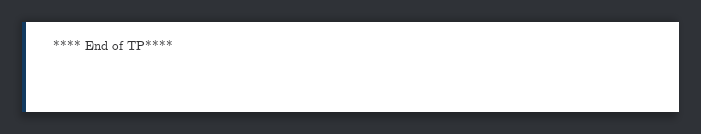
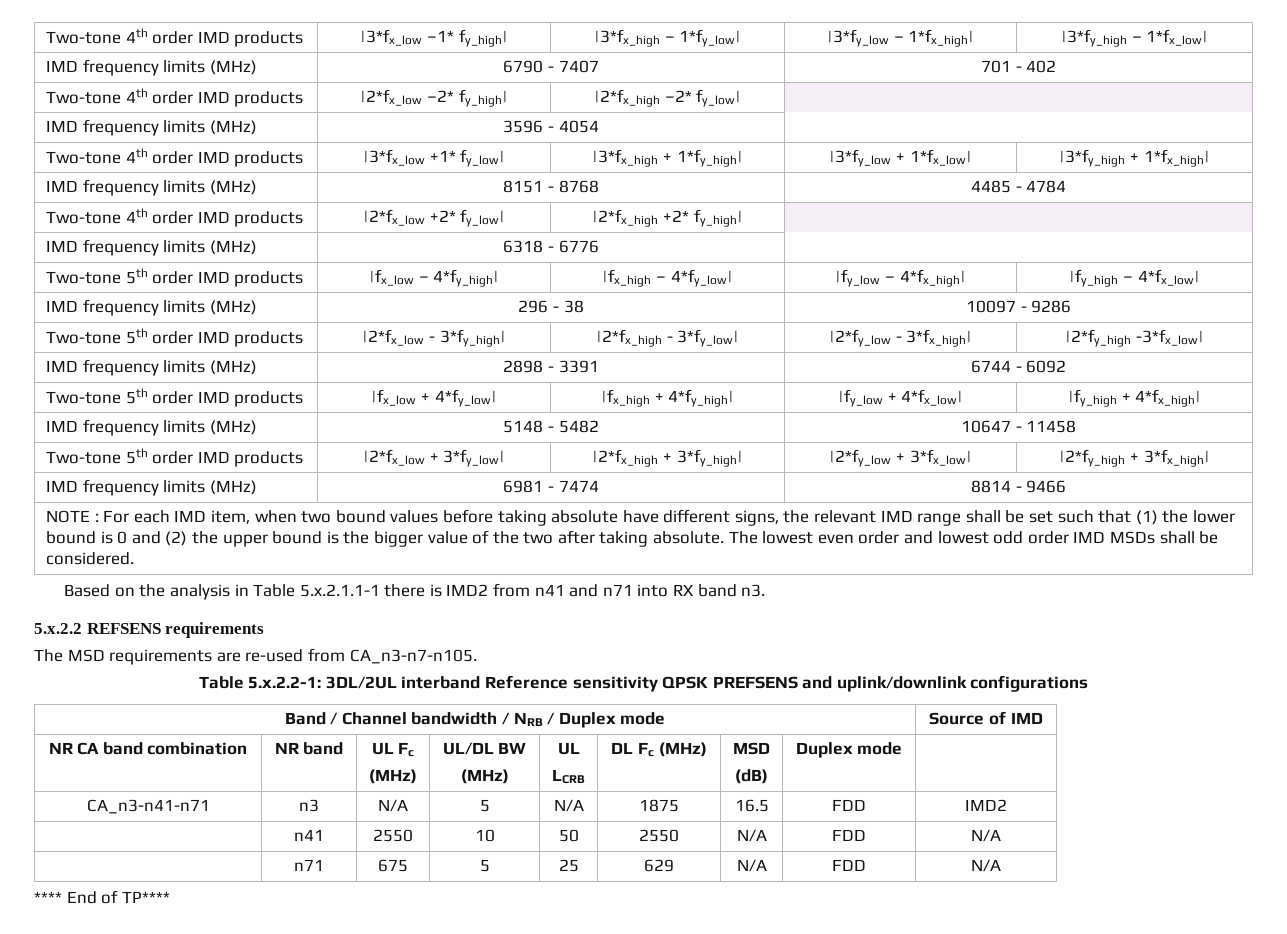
(53, 45) none -> [46,28,304,47] [360,29,508,47] [593,29,742,47] [826,29,975,47] [1060,29,1209,47] [46,59,257,76] [503,60,599,73] [980,60,1057,73] [46,88,304,107] [360,89,508,107] [593,89,742,107] [46,119,257,136] [503,120,599,133] [46,148,304,167] [362,149,506,167] [592,149,743,167] [829,149,972,167] [1059,149,1210,167] [46,179,257,196] [503,180,599,193] [970,180,1067,193] [46,208,304,227] [362,209,506,227] [592,209,743,227] [46,239,257,256] [503,240,599,253] [46,268,304,287] [368,269,500,287] [602,269,733,287] [835,269,966,287] [1069,269,1200,287] [46,299,257,316] [518,300,584,313] [965,300,1072,313] [46,328,304,347] [362,329,506,347] [595,329,740,347] [828,329,973,347] [1065,329,1204,347] [46,359,257,376] [503,360,599,373] [970,360,1067,373] [46,388,304,407] [371,389,497,407] [600,389,735,407] [837,389,964,407] [1067,389,1202,407] [46,419,257,436] [503,420,599,433] [960,420,1077,433] [46,448,304,467] [362,449,506,467] [592,449,743,467] [829,449,972,467] [1059,449,1210,467] [46,479,257,496] [503,480,599,493] [970,480,1067,493] [46,509,1235,526] [46,530,1219,547] [46,552,135,565] [64,583,766,600] [34,622,265,638] [34,648,477,665] [198,675,1089,692] [284,712,666,728] [929,711,1043,725] [48,742,248,755] [274,742,344,755] [371,742,415,757] [369,769,417,784] [442,742,527,755] [460,769,509,784] [557,742,580,755] [552,769,585,784] [611,742,707,757] [733,742,770,755] [735,769,768,784] [795,742,903,758] [86,799,210,814] [299,799,319,812] [378,799,408,812] [479,799,490,812] [553,799,584,812] [639,799,679,812] [734,799,769,812] [832,799,866,811] [965,799,1007,811] [294,829,324,841] [373,829,413,842] [474,829,495,842] [558,829,579,842] [639,829,679,842] [736,829,767,842] [832,829,866,841] [971,829,1001,842] [294,859,324,871] [378,859,408,872] [479,859,490,872] [558,859,579,872] [644,859,674,872] [736,859,767,872] [832,859,866,871] [971,859,1001,872] Two-tone 4th order IMD products | |3*fx_low –1* fy_high| | |3*fx_high – 1*fy_low| | |3*fy_low – 1*fx_high| | |3*fy_high – 1*fx_low| // IMD frequency limits (MHz) | 6790 - 7407 | 701 - 402 // Two-tone 4th order IMD products | |2*fx_low –2* fy_high| | |2*fx_high –2* fy_low| | // IMD frequency limits (MHz) | 3596 - 4054 | // Two-tone 4th order IMD products | |3*fx_low +1* fy_low| | |3*fx_high + 1*fy_high| | |3*fy_low + 1*fx_low| | |3*fy_high + 1*fx_high| // IMD frequency limits (MHz) | 8151 - 8768 | 4485 - 4784 // Two-tone 4th order IMD products | |2*fx_low +2* fy_low| | |2*fx_high +2* fy_high| | // IMD frequency limits (MHz) | 6318 - 6776 | // Two-tone 5th order IMD products | |fx_low – 4*fy_high| | |fx_high – 4*fy_low| | |fy_low – 4*fx_high| | |fy_high – 4*fx_low| // IMD frequency limits (MHz) | 296 - 38 | 10097 - 9286 // Two-tone 5th order IMD products | |2*fx_low - 3*fy_high| | |2*fx_high - 3*fy_low| | |2*fy_low - 3*fx_high| | |2*fy_high -3*fx_low| // IMD frequency limits (MHz) | 2898 - 3391 | 6744 - 6092 // Two-tone 5th order IMD products | |fx_low + 4*fy_low| | |fx_high + 4*fy_high| | |fy_low + 4*fx_low| | |fy_high + 4*fx_high| // IMD frequency limits (MHz) | 5148 - 5482 | 10647 - 11458 // Two-tone 5th order IMD products | |2*fx_low + 3*fy_low| | |2*fx_high + 3*fy_high| | |2*fy_low + 3*fx_low| | |2*fy_high + 3*fx_high| // IMD frequency limits (MHz) | 6981 - 7474 | 8814 - 9466 // NOTE : For each IMD item, when two bound values before taking absolute have different signs, the relevant IMD range shall be set such that (1) the lower bound is 0 and (2) the upper bound is the bigger value of the two after taking absolute. The lowest even order and lowest odd order IMD MSDs shall be considered. // Based on the analysis in Table 5.x.2.1.1-1 there is IMD2 from n41 and n71 into RX band n3. // 5.x.2.2 REFSENS requirements // The MSD requirements are re-used from CA_n3-n7-n105. // Table 5.x.2.2-1: 3DL/2UL interband Reference sensitivity QPSK PREFSENS and uplink/downlink configurations // Band / Channel bandwidth / NRB / Duplex mode | Source of IMD // NR CA band combination | NR band | UL Fc // (MHz) | UL/DL BW // (MHz) | UL // LCRB | DL Fc (MHz) | MSD // (dB) | Duplex mode | // CA_n3-n41-n71 | n3 | N/A | 5 | N/A | 1875 | 16.5 | FDD | IMD2 // | n41 | 2550 | 10 | 50 | 2550 | N/A | FDD | N/A // | n71 | 675 | 5 | 25 | 629 | N/A | FDD | N/A //

